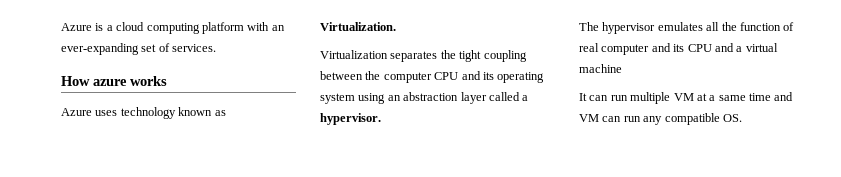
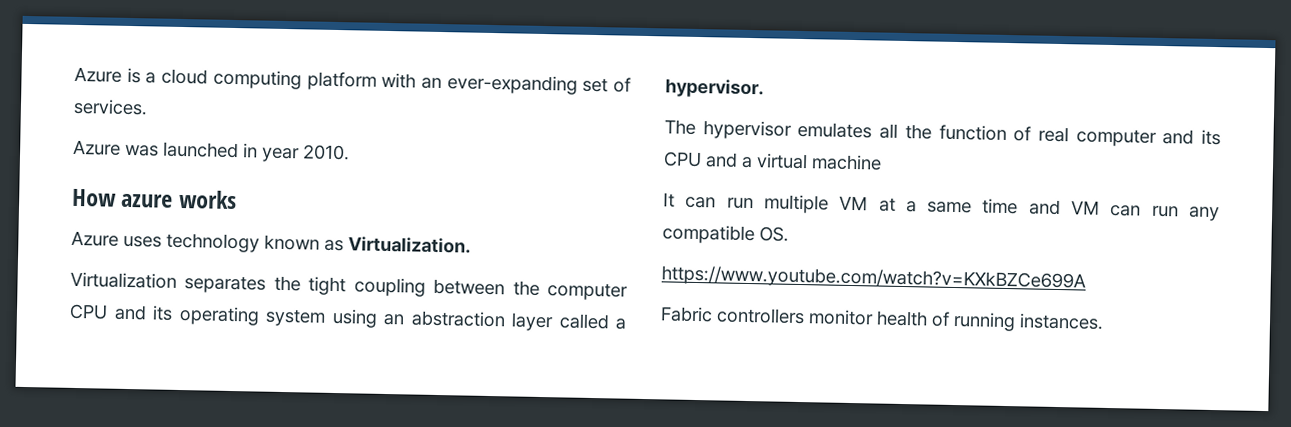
(217, 48) none -> [73,139,350,163] // Azure was launched in year 2010.
(742, 118) none -> [661,265,1086,292] [660,306,1104,332] // https://www.youtube.com/watch?v=KXkBZCe699A // Fabric controllers monitor health of running instances.

